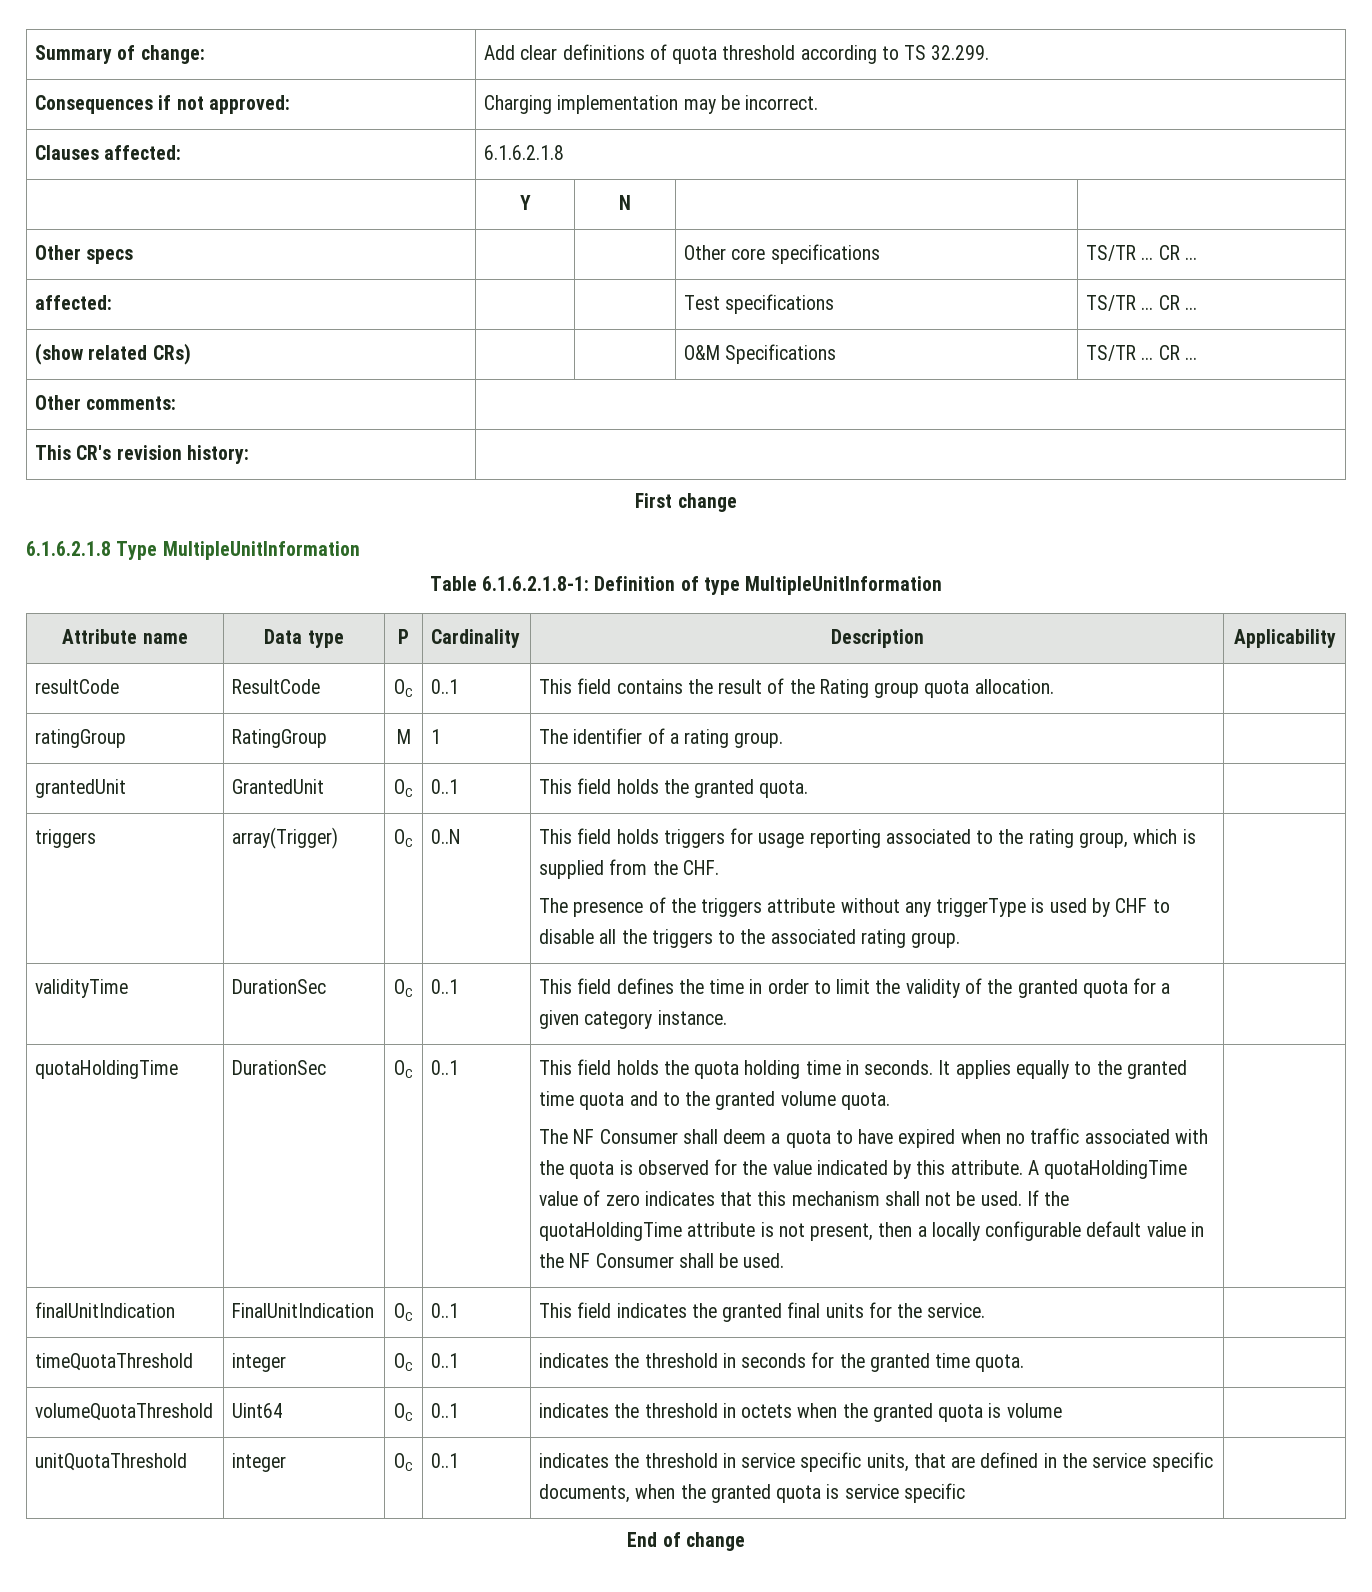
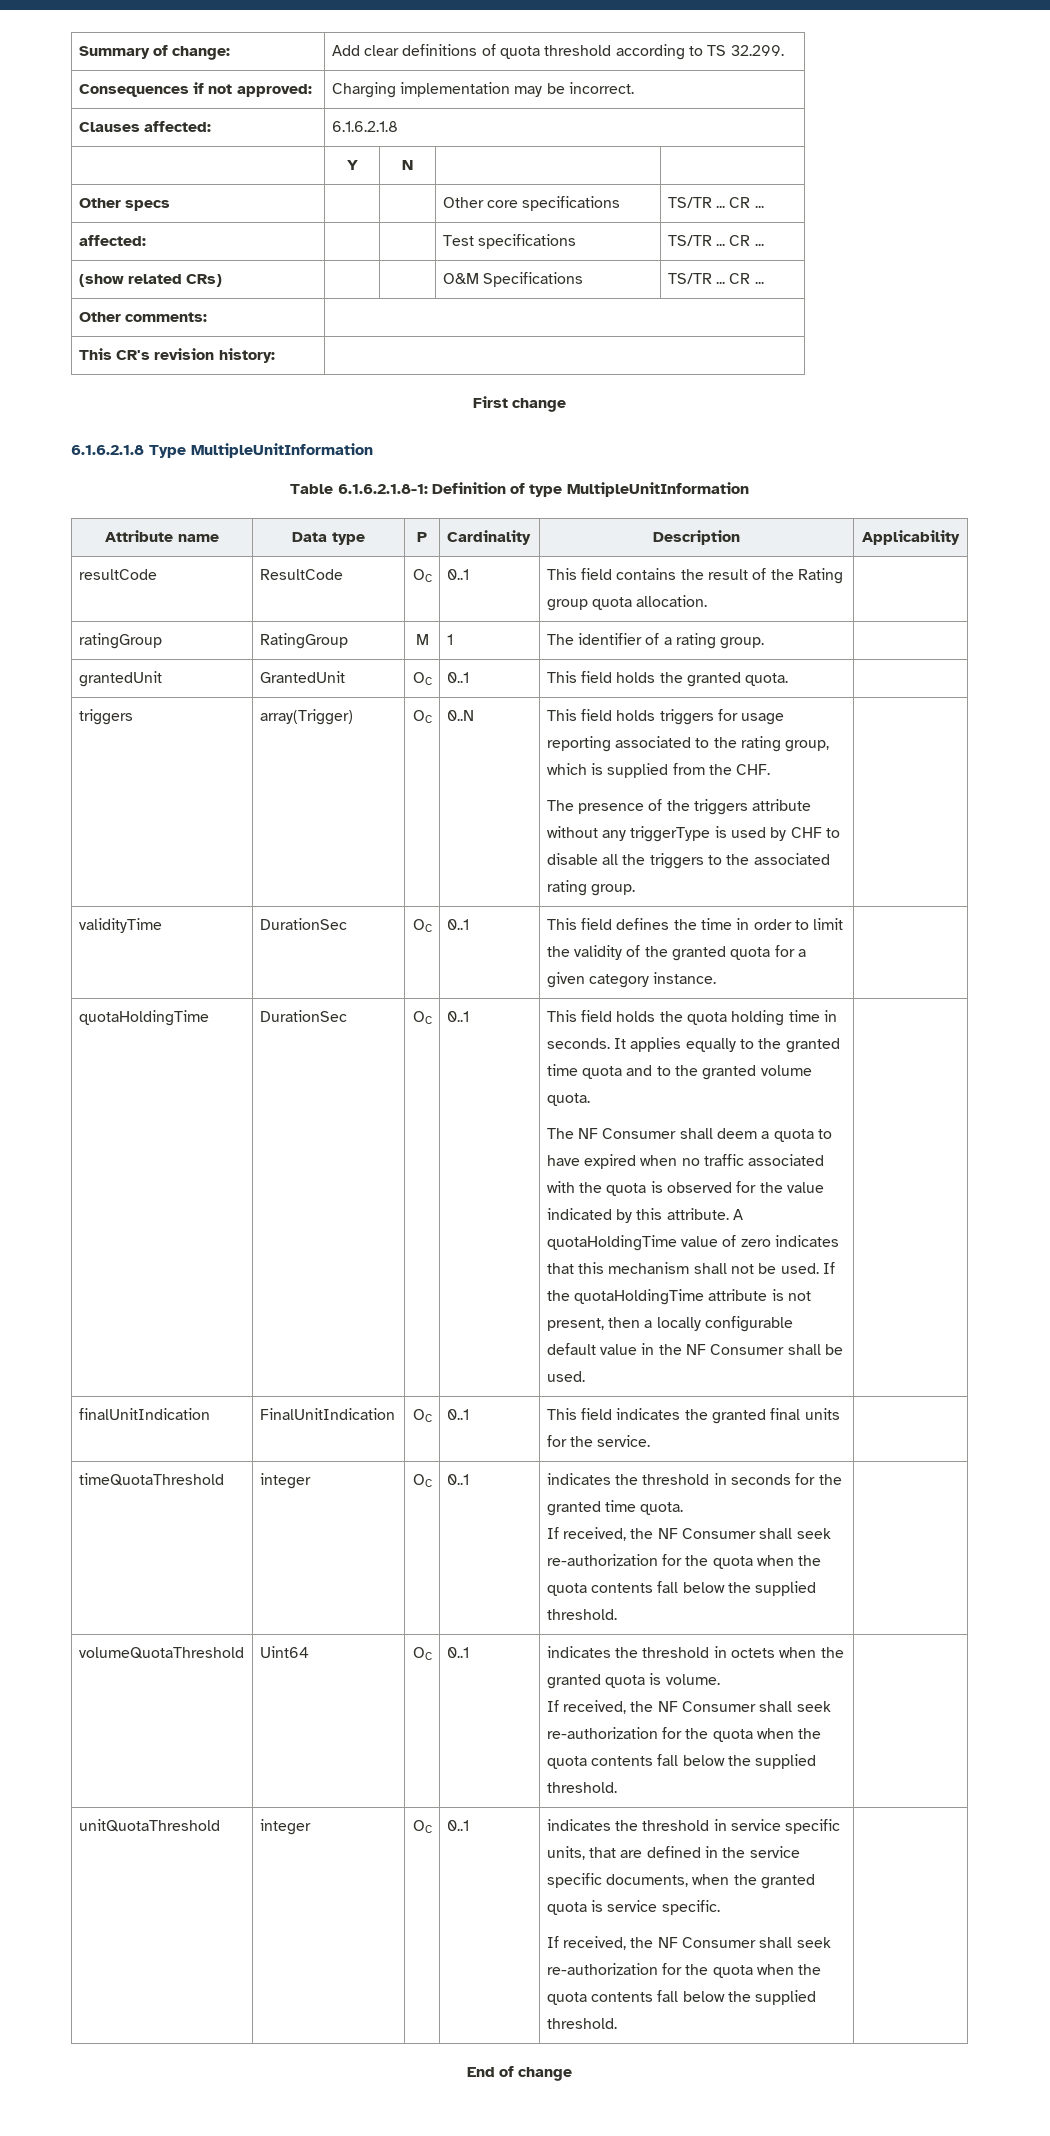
(1025, 1363) none -> [546,1527,831,1541] [546,1554,822,1569] [546,1581,817,1596] [546,1609,617,1620] // If received, the NF Consumer shall seek re-authorization for the quota when the quota contents fall below the supplied threshold.
[1006,1403,1062,1418] volume -> [665,1674,720,1685] [546,1700,831,1714] [546,1727,822,1742] [546,1754,817,1769] [546,1782,617,1793] volume. // If received, the NF Consumer shall seek re-authorization for the quota when the quota contents fall below the supplied threshold.
[903,1483,965,1503] specific -> [661,1900,720,1915] [546,1936,831,1950] [546,1963,822,1978] [546,1990,817,2005] [546,2018,617,2029] specific. // If received, the NF Consumer shall seek re-authorization for the quota when the quota contents fall below the supplied threshold.

